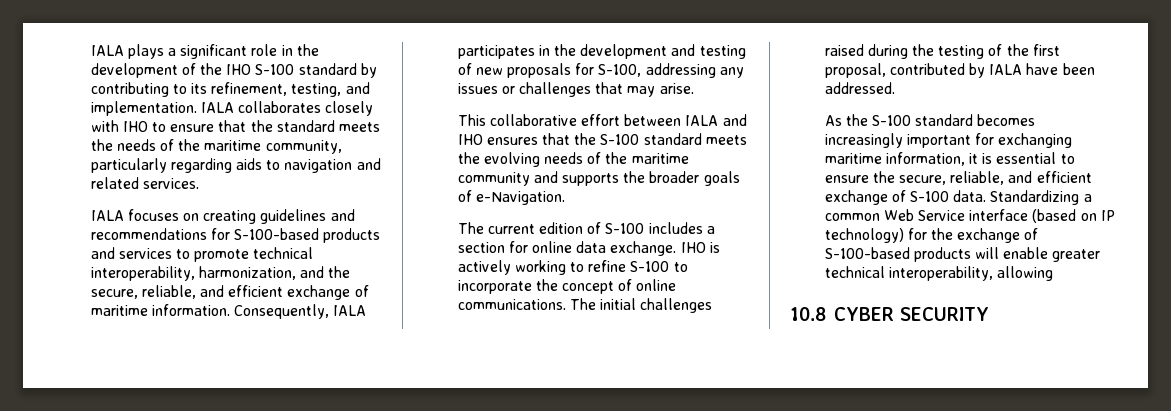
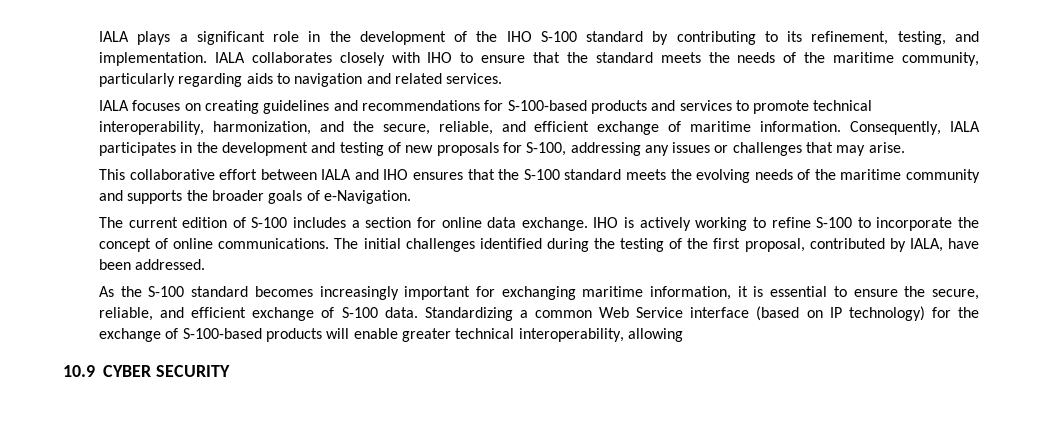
[824,44,864,56] raised -> [479,238,542,249] identified
[989,64,1023,75] IALA -> [909,238,943,252] IALA,
[790,307,826,321] 10.8 -> [63,365,95,377] 10.9

